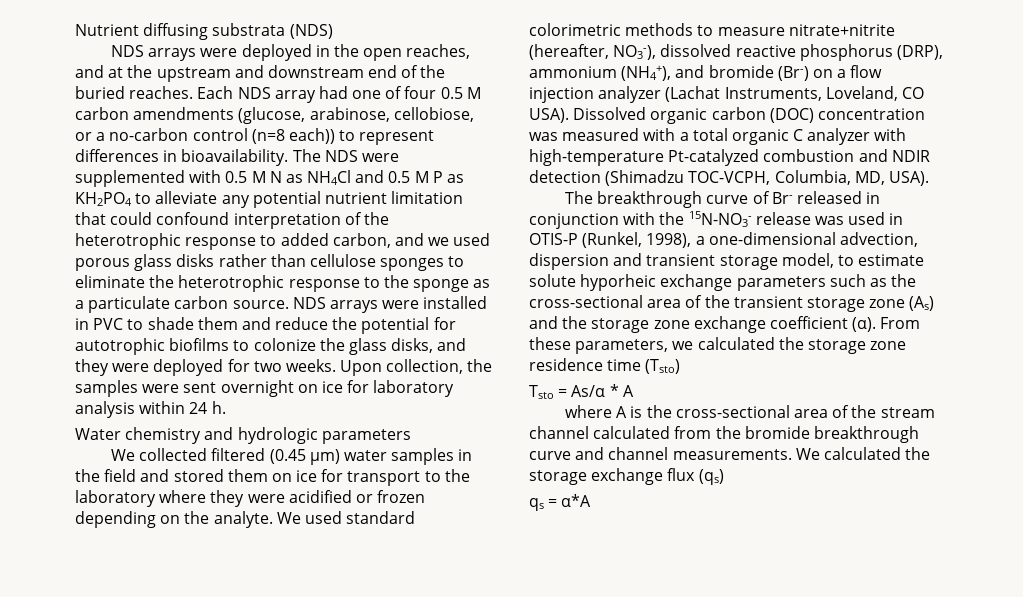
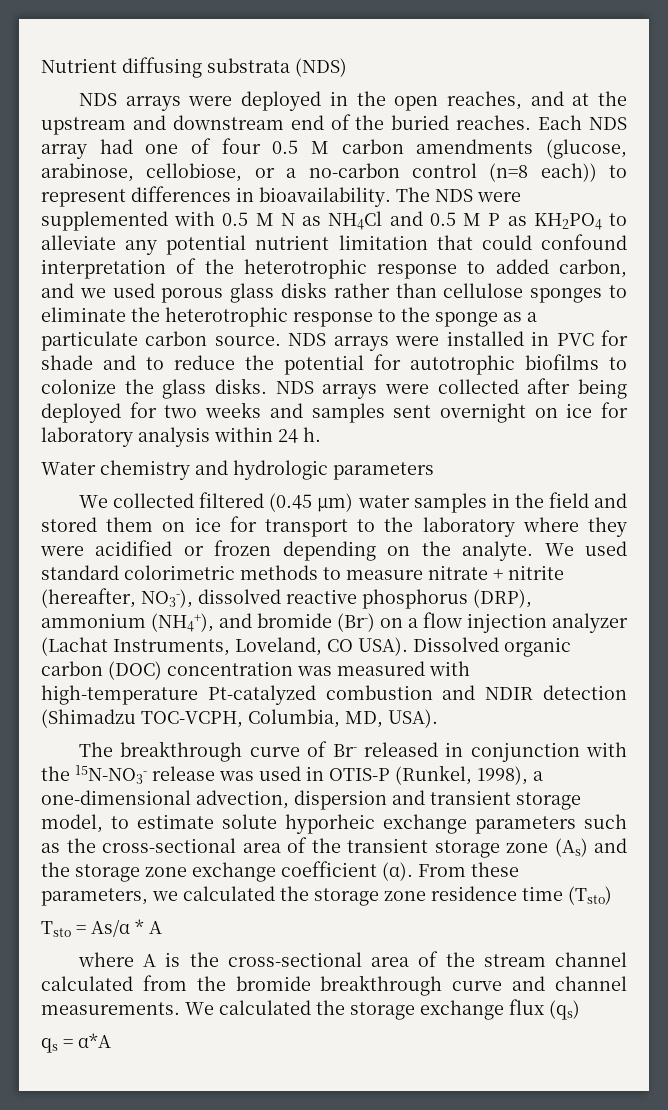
[127,317,271,330] to shade them and -> [601,330,629,346] [41,355,164,370] for shade and to
[391,338,467,353] [75,359,493,376] [75,380,180,397] disks, and they were deployed for two weeks. Upon collection, the samples were -> [215,378,627,399] [41,402,385,423] disks. NDS arrays were collected after being deployed for two weeks and samples
[788,24,895,36] nitrate+nitrite -> [428,565,564,580] nitrate + nitrite
[679,128,907,145] a total organic C analyzer with -> (470, 668) none

